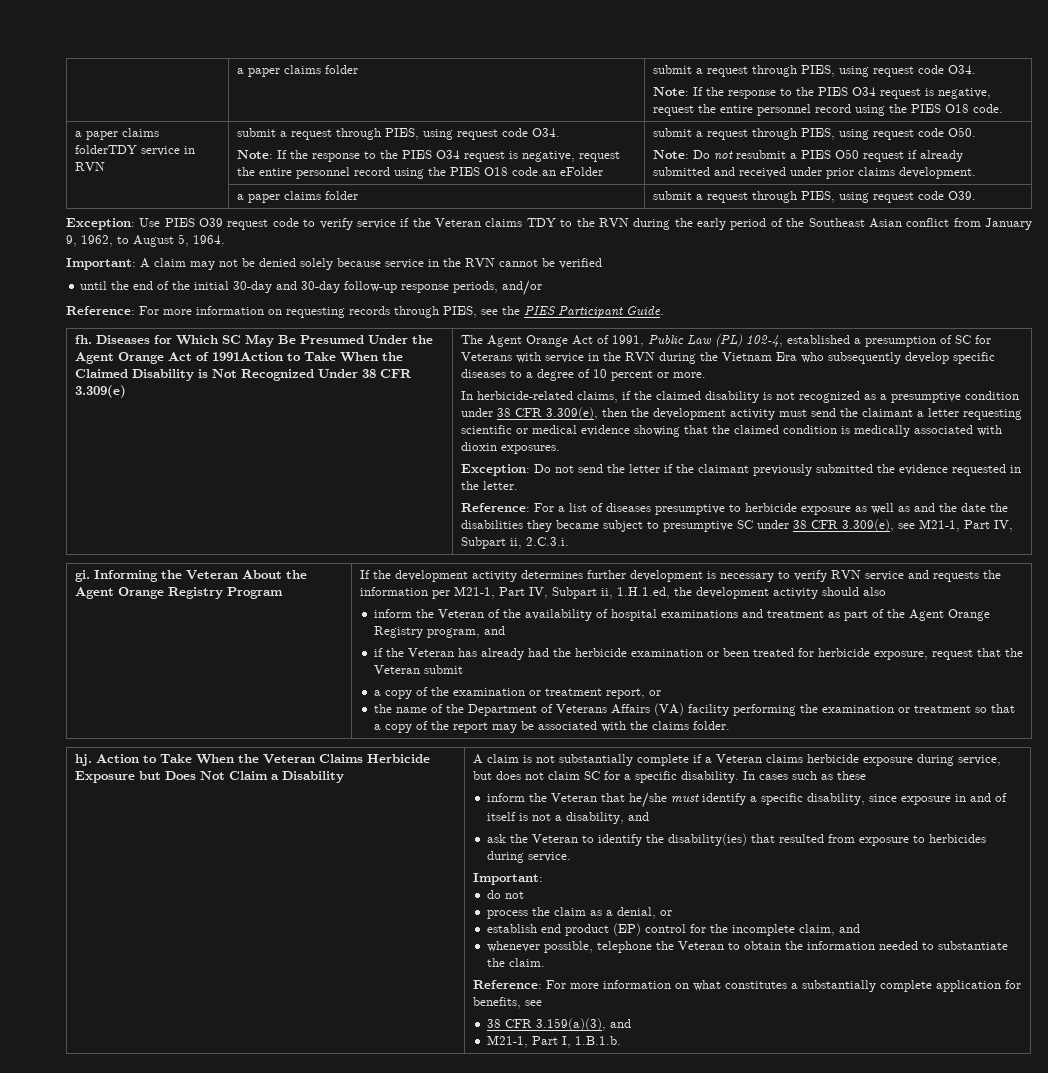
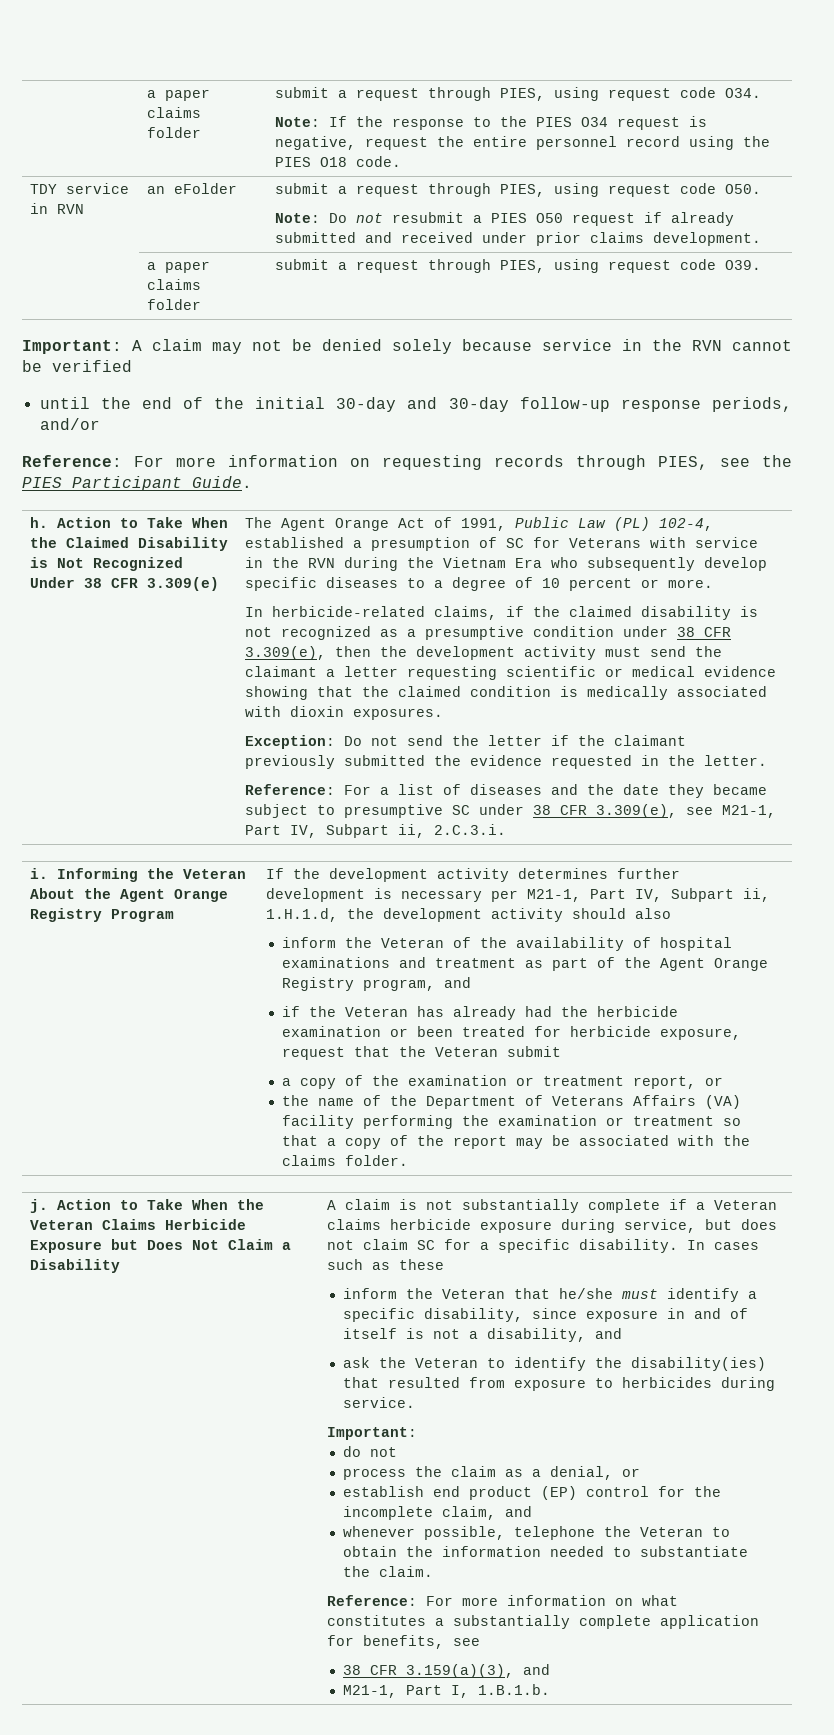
[74,128,159,140] [74,145,137,154] a paper claims folderTDY -> [30,184,58,194] TDY
[236,128,560,140] [236,150,620,162] [236,167,556,179] submit a request through PIES, using request code O34. // Note: If the response to the PIES O34 request is negative, request the entire personnel record using the PIES O18 code.an -> [147,186,166,194] an
[66,218,1032,230] [66,234,225,247] // Exception: Use PIES O39 request code to verify service if the Veteran claims TDY to the RVN during the early period of the Southeast Asian conflict from January 9, 1962, to August 5, 1964. -> (762, 265) none
[74,334,433,347] [74,352,283,364] fh. Diseases for Which SC May Be Presumed Under the Agent Orange Act of 1991Action -> [30,517,112,528] h. Action
[654,503,910,515] presumptive to herbicide exposure as well as -> (543, 789) none
[989,503,1008,512] [460,520,523,529] the disabilities -> (660, 789) none
[74,570,90,582] gi. -> [30,868,49,879] i.
[777,570,1001,582] [359,587,428,596] to verify RVN service and requests the information -> (483, 896) none
[616,587,670,599] 1.H.1.ed, -> [266,908,339,922] 1.H.1.d,
[74,754,92,766] hj. -> [30,1199,49,1213] j.

